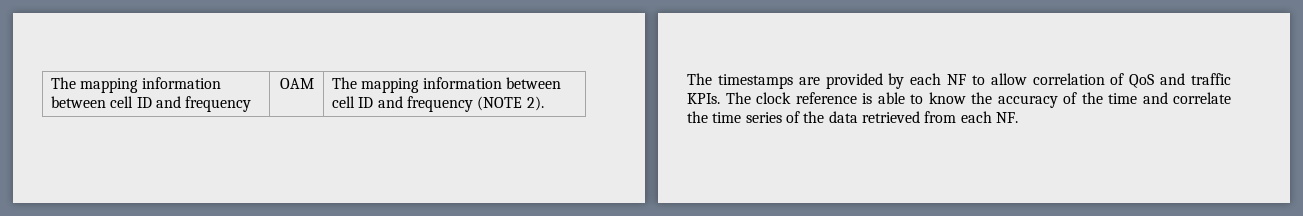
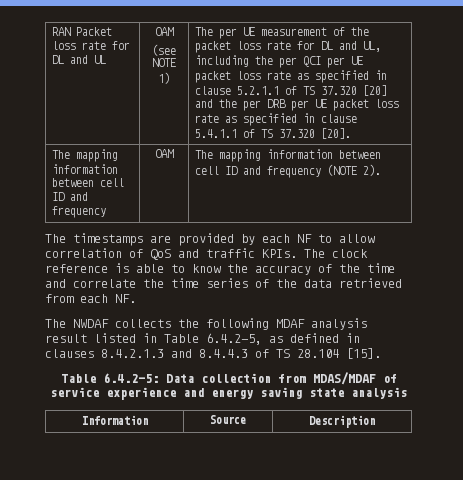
(51, 83) none -> [52,27,113,36] [52,41,131,50] [52,55,107,64] [155,27,174,36] [152,44,176,56] [152,58,176,67] [158,72,170,84] [195,27,370,39] [195,41,382,53] [195,55,364,68] [195,70,388,83] [195,85,388,96] [195,99,400,111] [195,113,358,126] [195,128,352,139] RAN Packet loss rate for DL and UL | OAM // (see NOTE 1) | The per UE measurement of the packet loss rate for DL and UL, including the per QCI per UE packet loss rate as specified in clause 5.2.1.1 of TS 37.320 [20] and the per DRB per UE packet loss rate as specified in clause 5.4.1.1 of TS 37.320 [20]. //
(1018, 117) none -> [45,318,367,330] [45,333,360,345] [45,348,381,359] [60,372,397,385] [50,387,407,400] [81,415,148,425] [210,415,246,424] [309,415,375,428] // The NWDAF collects the following MDAF analysis result listed in Table 6.4.2-5, as defined in clauses 8.4.2.1.3 and 8.4.4.3 of TS 28.104 [15]. // Table 6.4.2-5: Data collection from MDAS/MDAF of service experience and energy saving state analysis // Information | Source | Description

